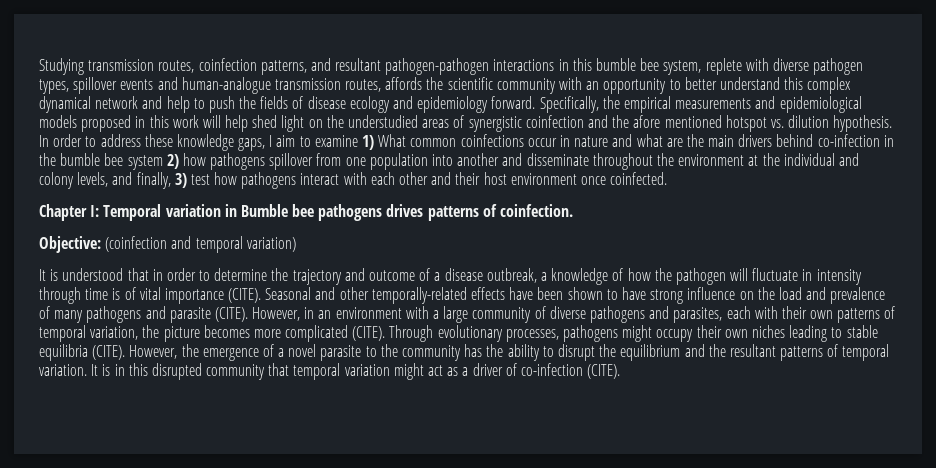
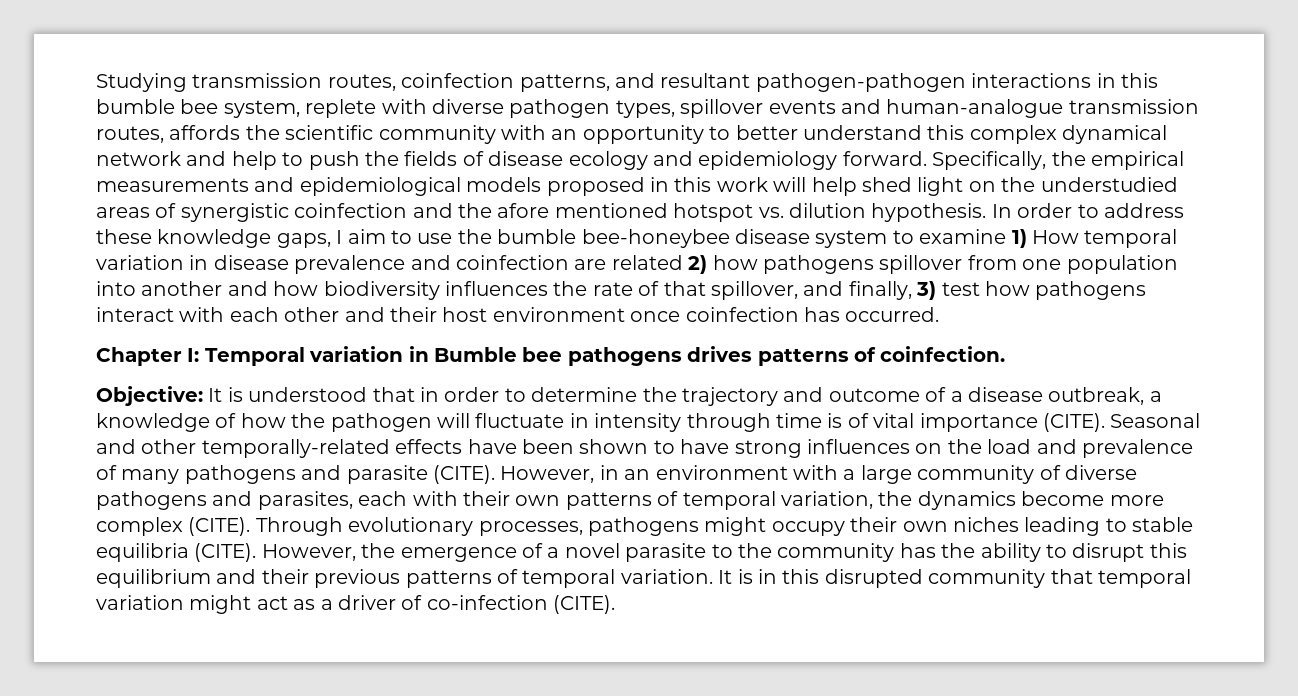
[314,134,894,150] [39,153,163,170] examine 1) What common coinfections occur in nature and what are the main drivers behind co-infection in the bumble bee system -> [417,229,1178,248] [96,255,683,274] use the bumble bee-honeybee disease system to examine 1) How temporal variation in disease prevalence and coinfection are related
[526,153,859,170] [39,172,109,189] disseminate throughout the environment at the individual and colony levels, -> [273,281,798,300] how biodiversity influences the rate of that spillover,
[610,172,668,185] coinfected. -> [685,307,940,322] coinfection has occurred.
[105,236,296,253] (coinfection and temporal variation) // -> (203, 396) none
[687,287,736,300] influence -> [806,439,910,454] influences
[163,325,349,342] picture becomes more complicated -> [917,491,1164,510] [96,517,183,536] dynamics become more complex
[599,344,617,357] the -> [1149,543,1187,558] this
[708,344,776,357] the resultant -> [261,569,401,588] their previous

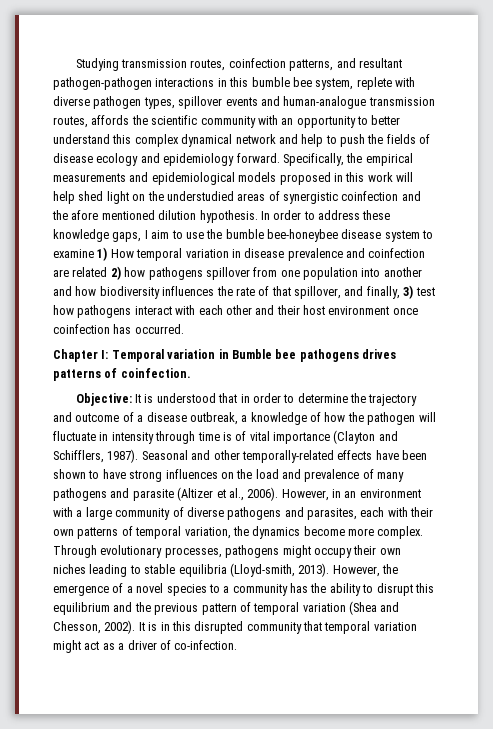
[673,203,784,222] hotspot vs. -> (155, 215) none
[1042,413,1105,432] (CITE). -> [333,430,398,444] [53,449,139,463] (Clayton and Schifflers, 1987).
[433,465,495,484] (CITE). -> [177,487,279,501] (Altizer et al., 2006).
[96,517,251,536] complex (CITE). -> [377,526,424,539] complex.
[194,543,257,562] (CITE). -> [229,563,330,577] (Lloyd-smith, 2013).
[625,543,772,562] parasite to the -> [166,584,230,596] species to a
[261,569,713,588] their previous patterns of temporal variation. -> [134,601,400,615] [53,620,136,634] the previous pattern of temporal variation (Shea and Chesson, 2002).
[426,595,616,614] co-infection (CITE). -> [174,640,238,650] co-infection.

